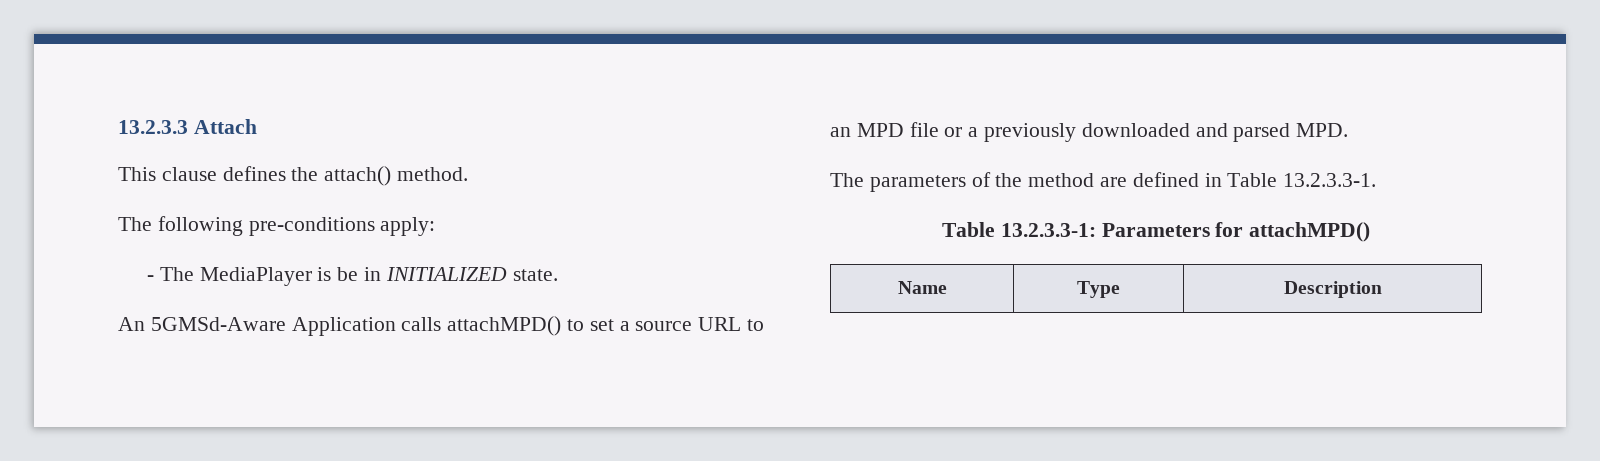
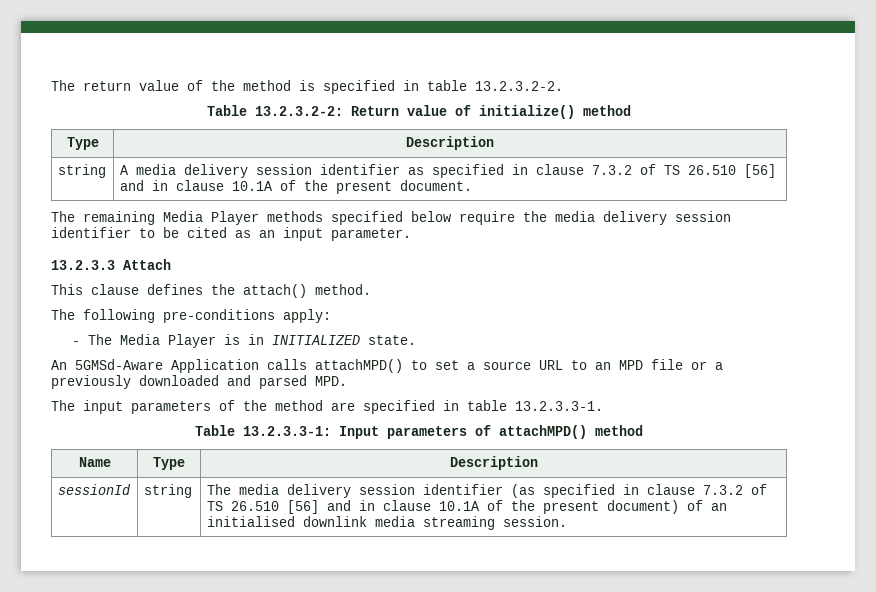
(118, 127) none -> [51,80,563,94] [207,105,631,119] [66,137,99,150] [406,136,494,150] [57,164,106,178] [119,164,776,178] [119,180,472,194] [51,211,731,225] [51,227,411,241] The return value of the method is specified in table 13.2.3.2-2. // Table 13.2.3.2-2: Return value of initialize() method // Type | Description // string | A media delivery session identifier as specified in clause 7.3.2 of TS 26.510 [56] and in clause 10.1A of the present document. // The remaining Media Player methods specified below require the media delivery session identifier to be cited as an input parameter. //
[199,267,359,286] MediaPlayer is be -> [120,334,241,348] Media Player is
(864, 180) none -> [83,400,123,414] input
[1132,172,1278,187] defined in Table -> [363,400,507,414] specified in table
[1101,222,1371,242] Parameters for attachMPD() -> [339,425,643,439] Input parameters of attachMPD() method
(1382, 289) none -> [57,484,131,495] [143,484,192,498] [206,484,767,498] [206,500,727,514] [206,516,567,530] // sessionId | string | The media delivery session identifier (as specified in clause 7.3.2 of TS 26.510 [56] and in clause 10.1A of the present document) of an initialised downlink media streaming session.

